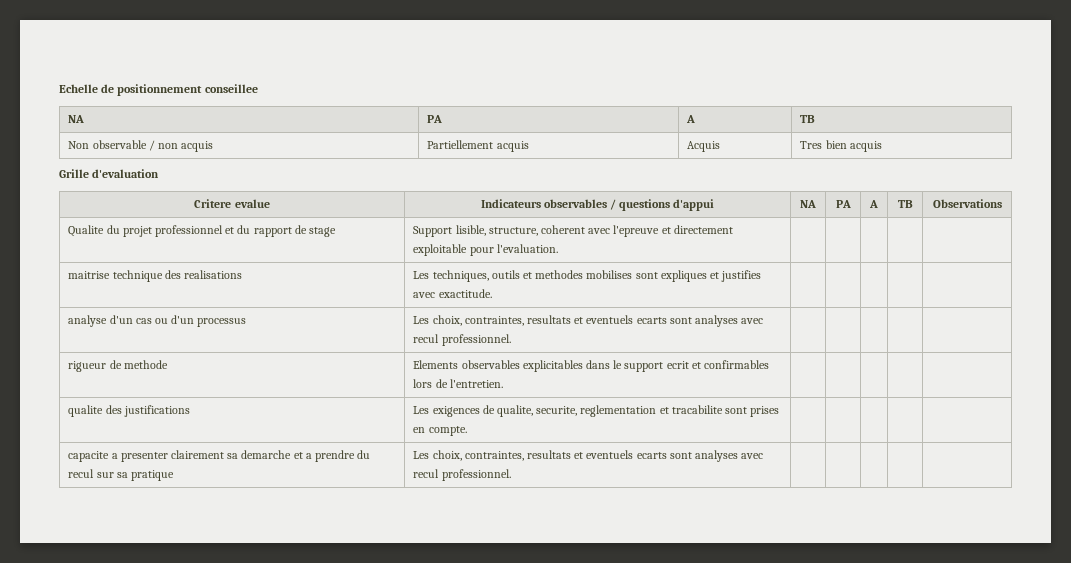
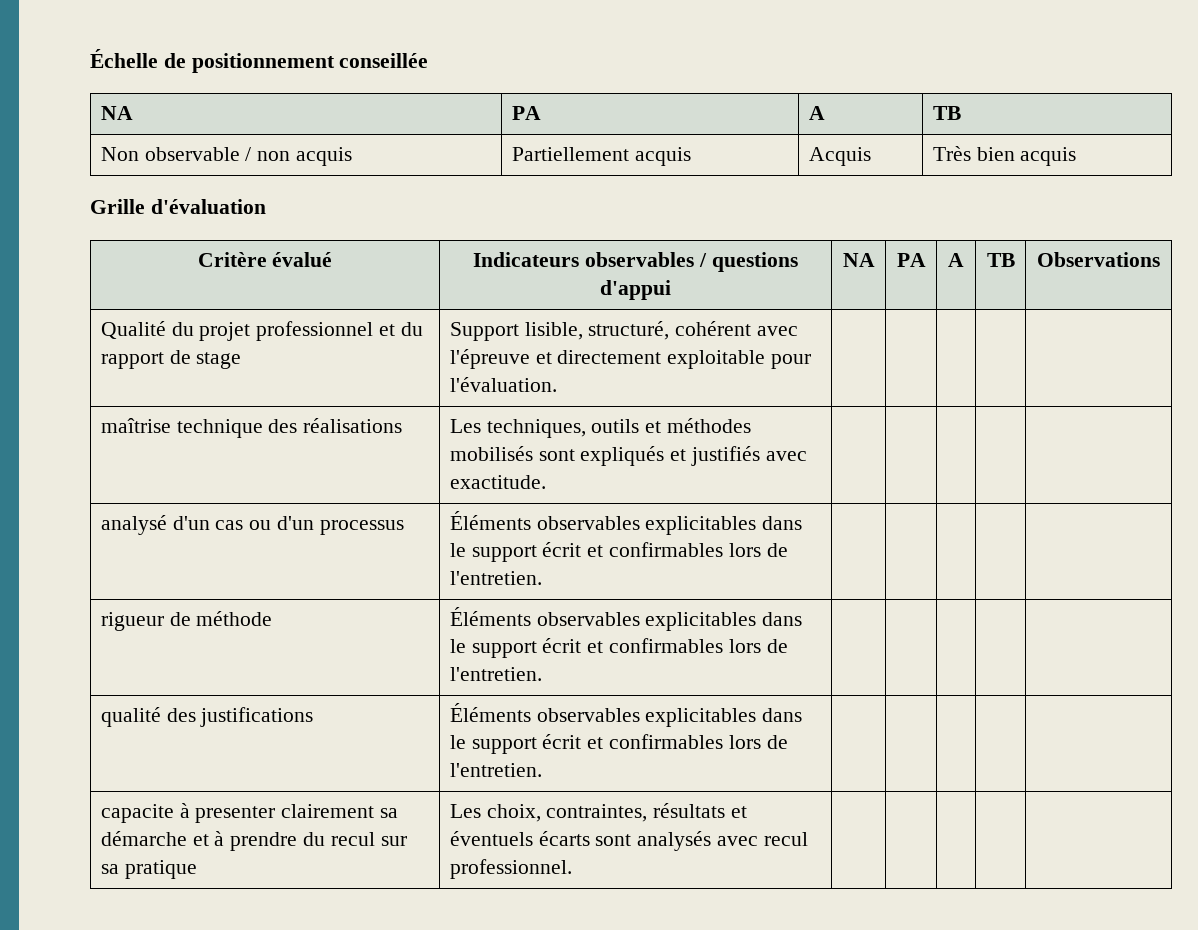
[59,84,98,93] Echelle -> [90,49,158,68] Échelle
[204,84,258,93] conseillee -> [339,53,429,68] conseillée
[800,141,823,149] Tres -> [932,146,971,161] Très
[92,169,160,178] [194,199,270,208] d'evaluation // Critere evalue -> [150,199,266,214] [197,252,333,267] d'évaluation // Critère évalué
[68,225,105,237] Qualite -> [100,321,166,339] Qualité
[488,225,660,237] structure, coherent avec l'epreuve -> [588,321,798,340] [449,349,530,369] structuré, cohérent avec l'épreuve
[496,244,558,253] [68,271,111,279] l'evaluation. | | | | | // maitrise -> [449,377,557,392] [100,418,171,433] l'évaluation. | | | | | // maîtrise
[184,270,243,279] realisations -> [303,418,403,433] réalisations
[535,270,762,282] methodes mobilises sont expliques et justifies -> [666,418,751,433] [449,446,760,466] méthodes mobilisés sont expliqués et justifiés
[68,315,108,327] analyse -> [100,515,167,535] analysé
[413,315,764,327] [413,334,511,346] [68,360,168,372] [413,360,770,372] [413,379,503,388] [68,405,190,417] [413,405,780,417] [413,426,467,436] Les choix, contraintes, resultats et eventuels ecarts sont analyses avec recul professionnel. | | | | | // rigueur de methode | Elements observables explicitables dans le support ecrit et confirmables lors de l'entretien. | | | | | // qualite des justifications | Les exigences de qualite, securite, reglementation et tracabilite sont prises en compte. -> [449,511,803,535] [449,542,788,562] [449,571,542,585] [100,611,273,631] [449,607,803,631] [449,638,788,658] [449,667,542,681] [100,707,314,727] [449,703,803,727] [449,734,788,754] [449,763,542,777] Éléments observables explicitables dans le support écrit et confirmables lors de l'entretien. | | | | | // rigueur de méthode | Éléments observables explicitables dans le support écrit et confirmables lors de l'entretien. | | | | | // qualité des justifications | Éléments observables explicitables dans le support écrit et confirmables lors de l'entretien.
[111,453,118,459] a -> [179,803,190,818] à
[241,450,312,459] demarche et a -> [100,831,225,846] démarche et à
[527,450,739,462] resultats et eventuels ecarts sont analyses -> [653,803,747,818] [449,831,712,851] résultats et éventuels écarts sont analysés

